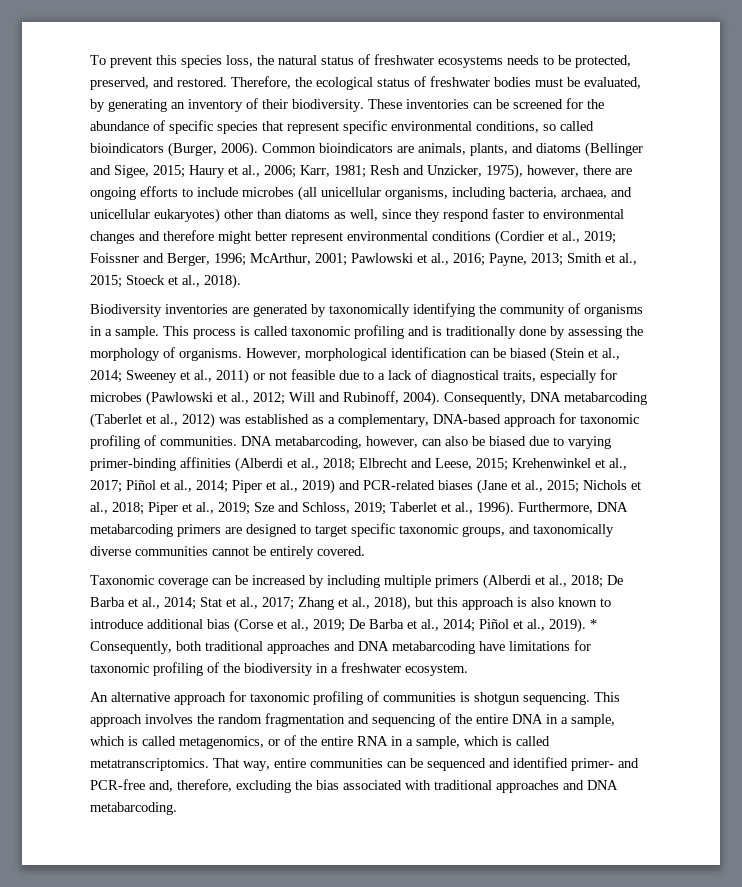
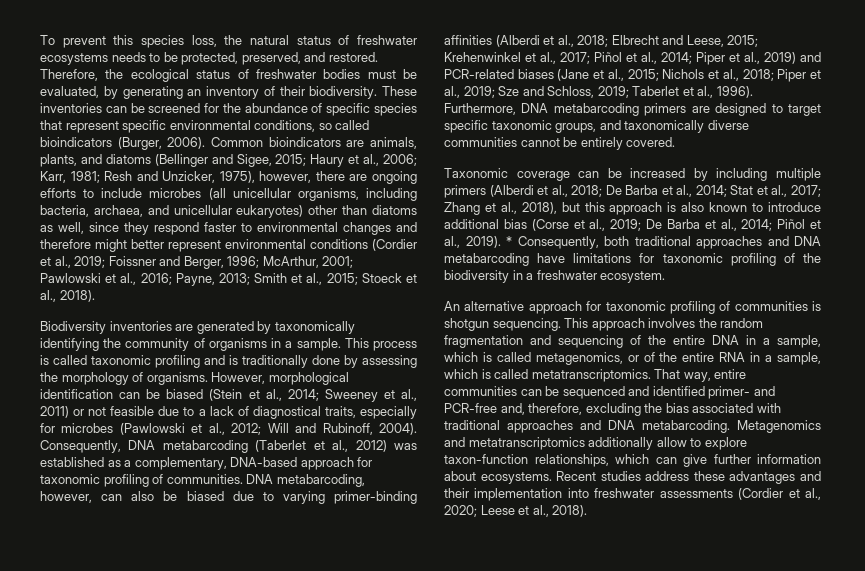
(177, 808) none -> [737,420,821,433] [444,437,747,450] [444,454,821,467] [444,471,821,484] [444,488,821,501] [444,505,588,517] Metagenomics and metatranscriptomics additionally allow to explore taxon-function relationships, which can give further information about ecosystems. Recent studies address these advantages and their implementation into freshwater assessments (Cordier et al., 2020; Leese et al., 2018).

